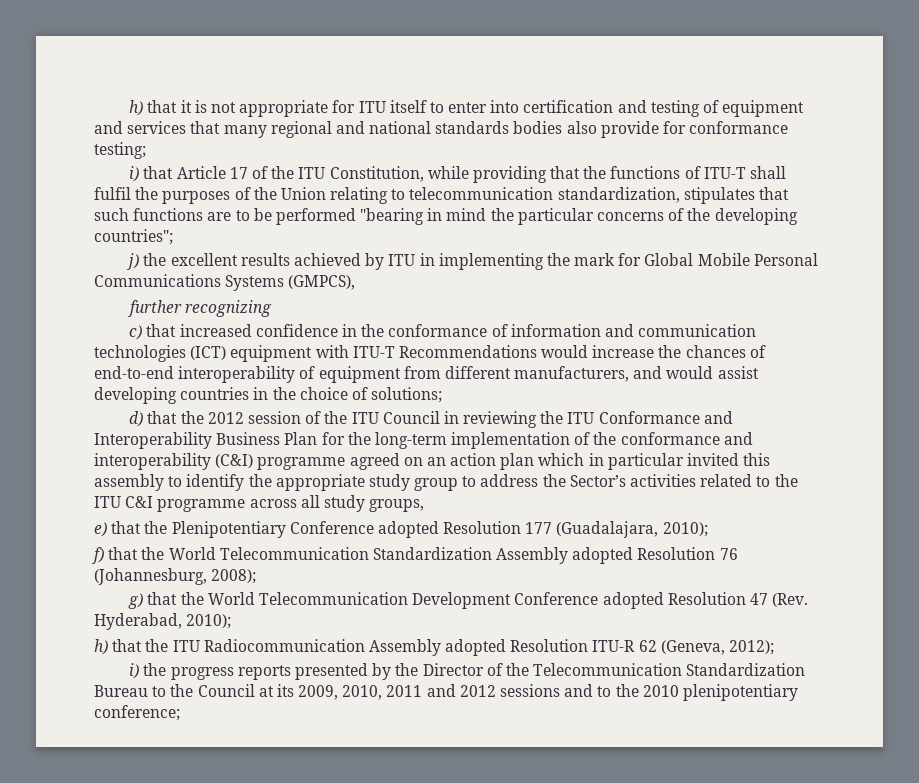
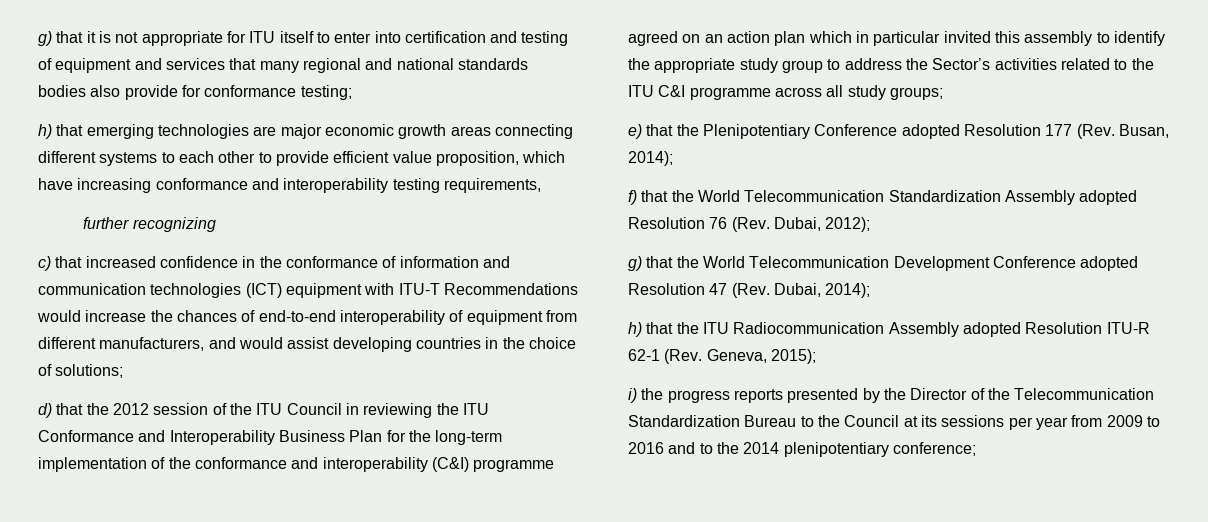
[129,100,144,116] h) -> [38,31,52,46] g)
[129,166,787,183] [94,187,790,204] [94,208,798,225] [94,229,173,245] [126,253,818,270] [94,274,356,291] i) that Article 17 of the ITU Constitution, while providing that the functions of ITU-T shall fulfil the purposes of the Union relating to telecommunication standardization, stipulates that such functions are to be performed "bearing in mind the particular concerns of the developing countries"; // j) the excellent results achieved by ITU in implementing the mark for Global Mobile Personal Communications Systems (GMPCS), -> [38,124,573,139] [38,151,566,166] [38,178,541,193] h) that emerging technologies are major economic growth areas connecting different systems to each other to provide efficient value proposition, which have increasing conformance and interoperability testing requirements,
[369,499,425,512] groups, -> [889,87,943,100] groups;
[556,521,708,538] (Guadalajara, 2010); -> [1076,124,1169,139] [628,151,673,166] (Rev. Busan, 2014);
[94,568,257,585] (Johannesburg, 2008); -> [731,217,871,232] (Rev. Dubai, 2012);
[94,613,232,630] Hyderabad, 2010); -> [773,283,871,298] Dubai, 2014);
[638,640,775,655] 62 (Geneva, 2012); -> [628,349,816,364] 62-1 (Rev. Geneva, 2015);
[298,684,561,700] 2009, 2010, 2011 and 2012 sessions -> [941,415,1160,430] [628,442,664,454] sessions per year from 2009 to 2016
[642,685,679,697] 2010 -> [743,442,780,454] 2014

